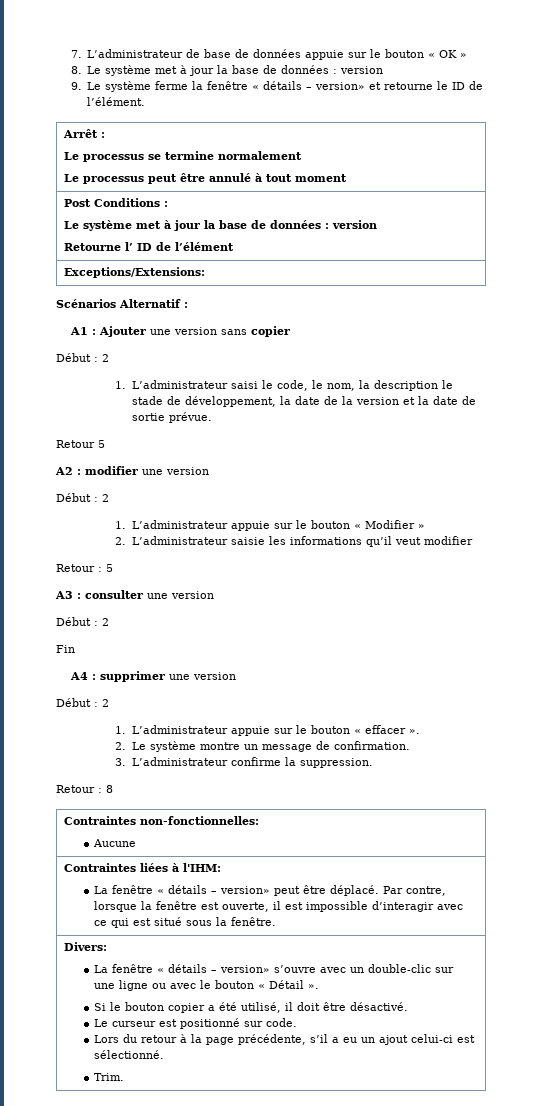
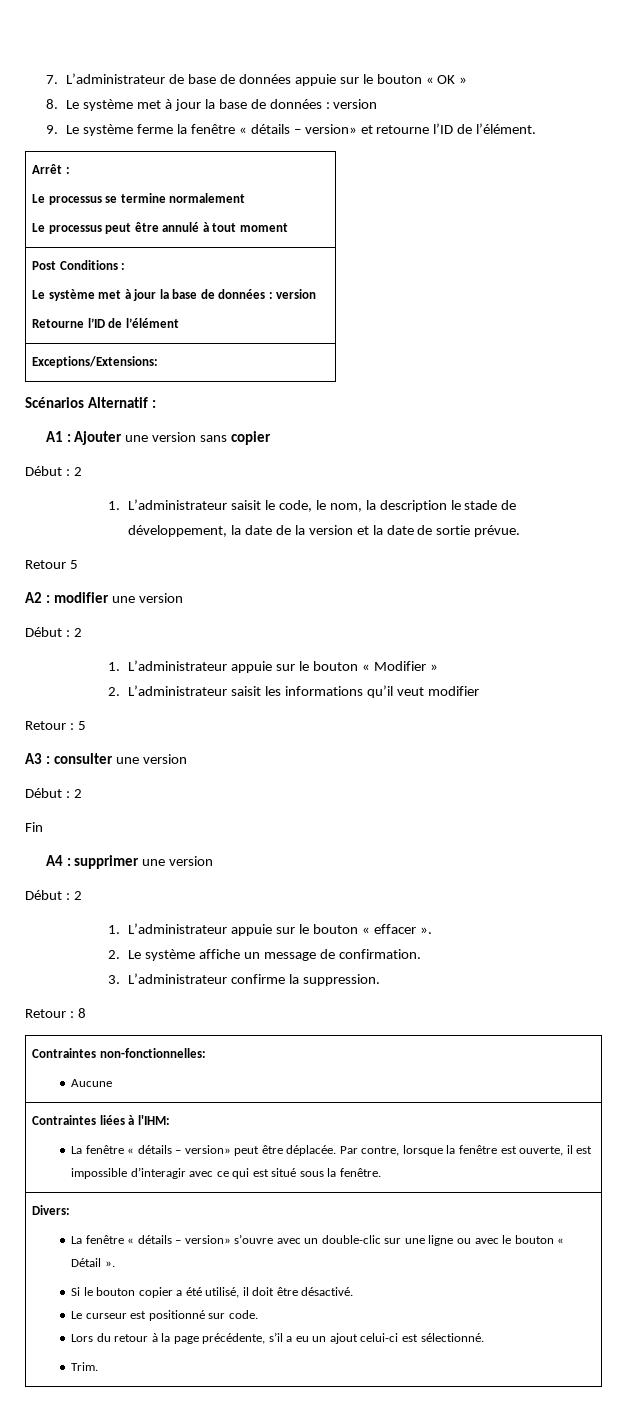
[437,81,466,90] le ID -> [433,123,454,134] l’ID
[125,242,153,251] l’ ID -> [87,318,105,328] l’ID
[230,381,258,389] saisi -> [231,500,262,510] saisit
[230,537,265,545] saisie -> [231,686,262,696] saisit
[199,742,240,750] montre -> [199,949,241,959] affiche
[330,885,380,896] déplacé. -> [286,1145,337,1156] déplacée.

